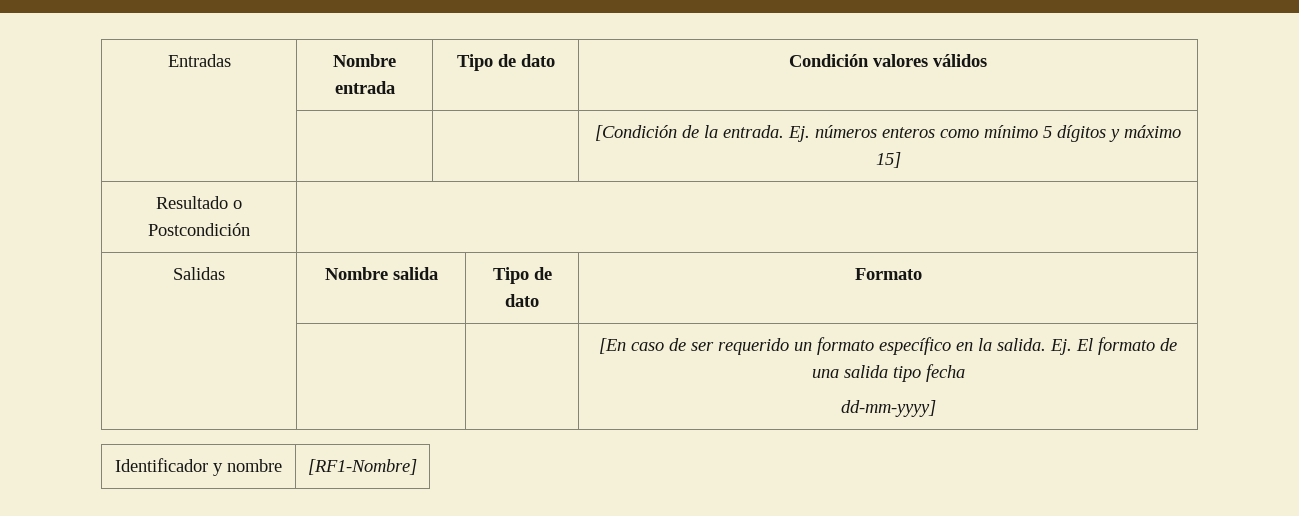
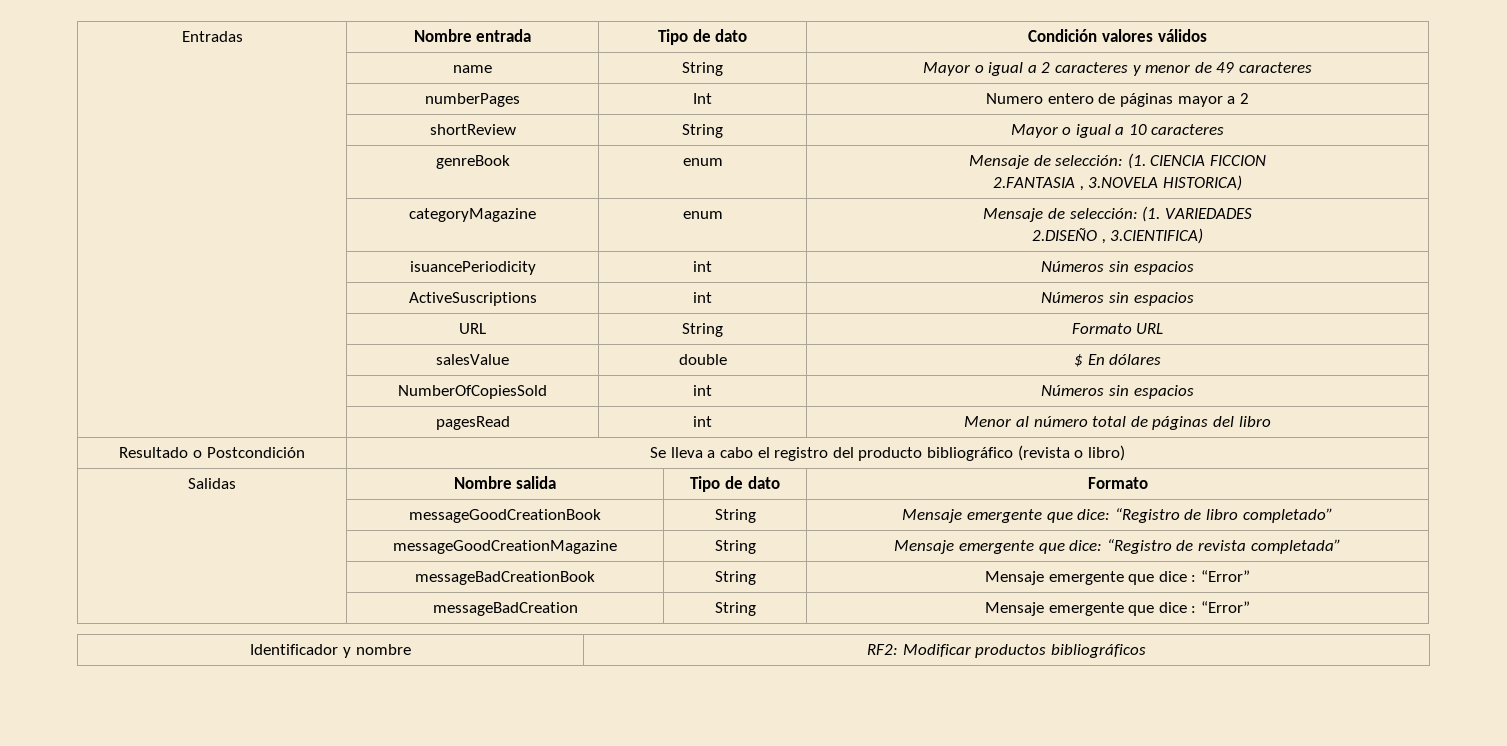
[595,125,1181,142] [875,152,901,168] [156,196,242,209] [148,223,250,236] | | [Condición de la entrada. Ej. números enteros como mínimo 5 dígitos y máximo 15] // Resultado o Postcondición | -> [453,65,493,73] [682,62,723,76] [923,62,1312,76] [425,93,520,107] [693,93,712,104] [986,93,1249,107] [429,124,516,135] [682,124,723,138] [1010,124,1225,138] [435,155,510,169] [682,158,723,166] [969,153,1266,169] [993,175,1242,191] [409,208,536,222] [682,211,723,219] [983,206,1252,222] [1031,228,1204,244] [409,261,536,275] [693,261,712,272] [1041,261,1194,275] [408,292,537,306] [693,292,712,303] [1041,292,1194,306] [459,323,487,334] [682,323,723,337] [1071,323,1164,334] [436,354,510,365] [678,354,727,365] [1073,354,1162,367] [398,385,547,399] [693,385,712,396] [1041,385,1194,399] [435,416,510,430] [693,416,712,427] [964,416,1271,430] [119,447,305,458] [650,445,1125,461] name | String | Mayor o igual a 2 caracteres y menor de 49 caracteres // | numberPages | Int | Numero entero de páginas mayor a 2 // | shortReview | String | Mayor o igual a 10 caracteres // | genreBook | enum | Mensaje de selección: (1. CIENCIA FICCION // 2.FANTASIA , 3.NOVELA HISTORICA) // | categoryMagazine | enum | Mensaje de selección: (1. VARIEDADES // 2.DISEÑO , 3.CIENTIFICA) // | isuancePeriodicity | int | Números sin espacios // | ActiveSuscriptions | int | Números sin espacios // | URL | String | Formato URL // | salesValue | double | $ En dólares // | NumberOfCopiesSold | int | Números sin espacios // | pagesRead | int | Menor al número total de páginas del libro // Resultado o Postcondición | Se lleva a cabo el registro del producto bibliográfico (revista o libro)
[599,337,1177,355] [811,364,965,382] [840,400,936,417] | | [En caso de ser requerido un formato específico en la salida. Ej. El formato de una salida tipo fecha // dd-mm-yyyy] -> [409,509,601,523] [714,509,756,523] [902,508,1333,523] [393,540,617,554] [714,540,756,554] [894,539,1341,554] [415,571,595,585] [714,571,756,585] [985,570,1250,585] [432,602,578,616] [714,602,756,616] [985,601,1250,616] messageGoodCreationBook | String | Mensaje emergente que dice: “Registro de libro completado” // | messageGoodCreationMagazine | String | Mensaje emergente que dice: “Registro de revista completada” // | messageBadCreationBook | String | Mensaje emergente que dice : “Error” // | messageBadCreation | String | Mensaje emergente que dice : “Error”
[308,459,417,475] [RF1-Nombre] -> [867,644,1146,658] RF2: Modificar productos bibliográficos

